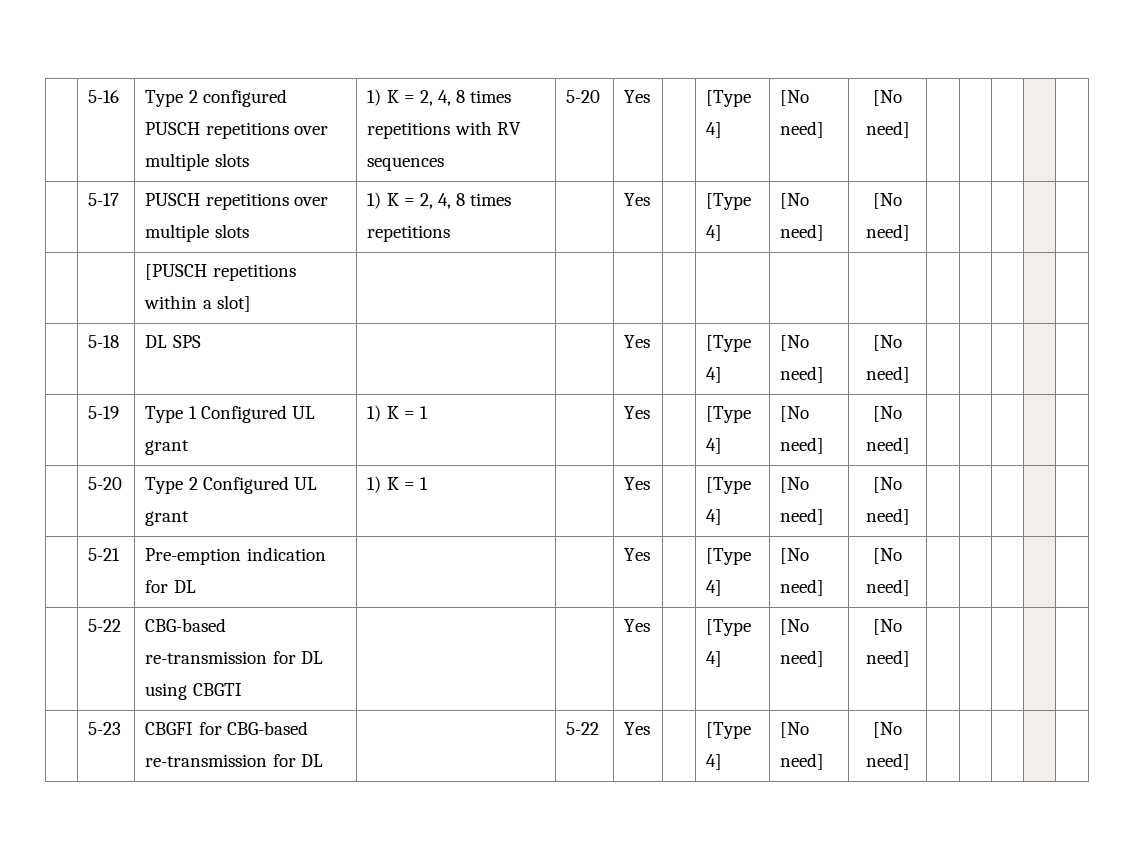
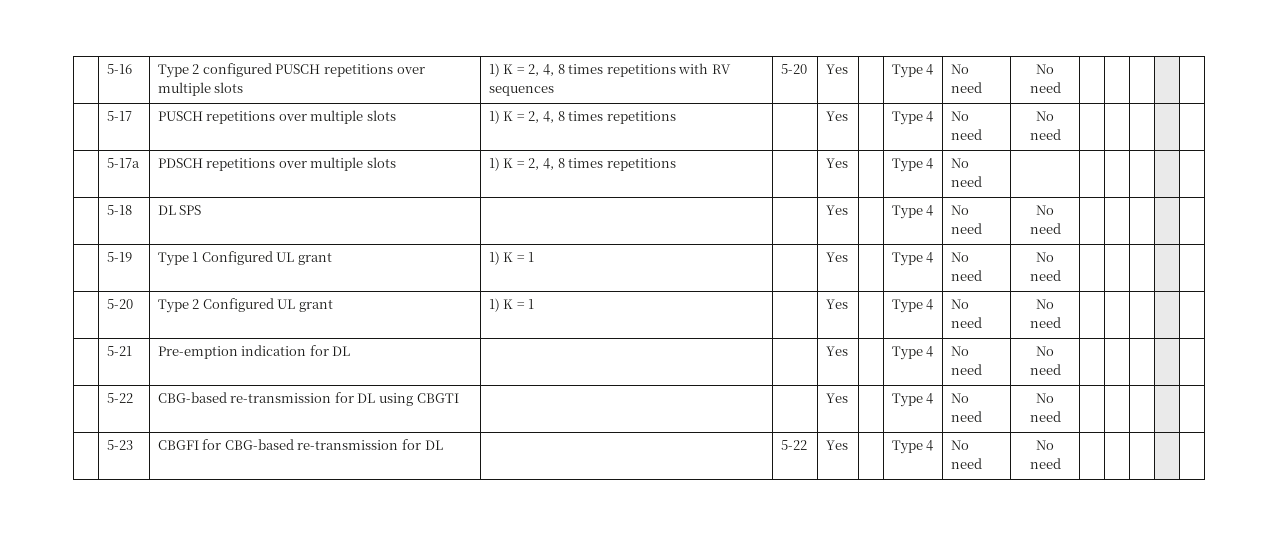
[706,90,752,107] [706,122,723,138] [780,90,810,106] [780,121,825,138] [873,90,902,106] [865,121,910,138] [Type 4] | [No need] | [No need] -> [891,64,934,78] [950,64,969,74] [950,82,982,93] [1036,64,1054,74] [1029,82,1061,93] Type 4 | No need | No need
[706,193,752,210] [706,225,723,241] [780,193,810,209] [780,224,825,241] [873,193,902,209] [865,224,910,241] [145,264,296,281] [144,295,251,312] [88,335,120,348] [145,335,201,348] [624,335,651,348] [706,335,752,352] [706,367,723,383] [780,335,810,351] [780,366,825,383] [873,335,902,351] [865,366,910,383] [Type 4] | [No need] | [No need] | | | | | // | | [PUSCH repetitions within a slot] | | | | | | | | | | | | // | 5-18 | DL SPS | | | Yes | | [Type 4] | [No need] | [No need] -> [891,111,934,125] [950,111,969,121] [950,129,982,140] [1036,111,1054,121] [1029,129,1061,140] [106,158,140,168] [157,157,396,171] [488,157,676,171] [825,158,848,168] [891,158,934,172] [950,158,969,168] [950,176,982,187] [106,205,132,215] [157,205,202,215] [825,205,848,215] [891,205,934,219] [950,205,969,215] [950,223,982,234] [1036,205,1054,215] [1029,223,1061,234] Type 4 | No need | No need | | | | | // | 5-17a | PDSCH repetitions over multiple slots | 1) K = 2, 4, 8 times repetitions | | Yes | | Type 4 | No need | | | | | | // | 5-18 | DL SPS | | | Yes | | Type 4 | No need | No need
[706,406,752,423] [706,438,723,454] [780,406,810,422] [780,437,825,454] [873,406,902,422] [865,437,910,454] [Type 4] | [No need] | [No need] -> [891,252,934,266] [950,252,969,262] [950,270,982,281] [1036,252,1054,262] [1029,270,1061,281] Type 4 | No need | No need
[706,477,752,494] [706,509,723,525] [780,477,810,493] [780,508,825,525] [873,477,902,493] [865,508,910,525] [Type 4] | [No need] | [No need] -> [891,299,934,313] [950,299,969,309] [950,317,982,328] [1036,299,1054,309] [1029,317,1061,328] Type 4 | No need | No need
[706,548,752,565] [706,580,723,596] [780,548,810,564] [780,579,825,596] [873,548,902,564] [865,579,910,596] [Type 4] | [No need] | [No need] -> [891,346,934,360] [950,346,969,356] [950,364,982,375] [1036,346,1054,356] [1029,364,1061,375] Type 4 | No need | No need
[706,619,752,636] [706,651,723,667] [780,619,810,635] [780,650,825,667] [873,619,902,635] [865,650,910,667] [Type 4] | [No need] | [No need] -> [891,393,934,407] [950,393,969,403] [950,411,982,422] [1036,393,1054,403] [1029,411,1061,422] Type 4 | No need | No need
[706,722,752,739] [706,754,723,770] [780,722,810,738] [780,753,825,770] [873,722,902,738] [865,753,910,770] [Type 4] | [No need] | [No need] -> [891,440,934,454] [950,440,969,450] [950,458,982,469] [1036,440,1054,450] [1029,458,1061,469] Type 4 | No need | No need

